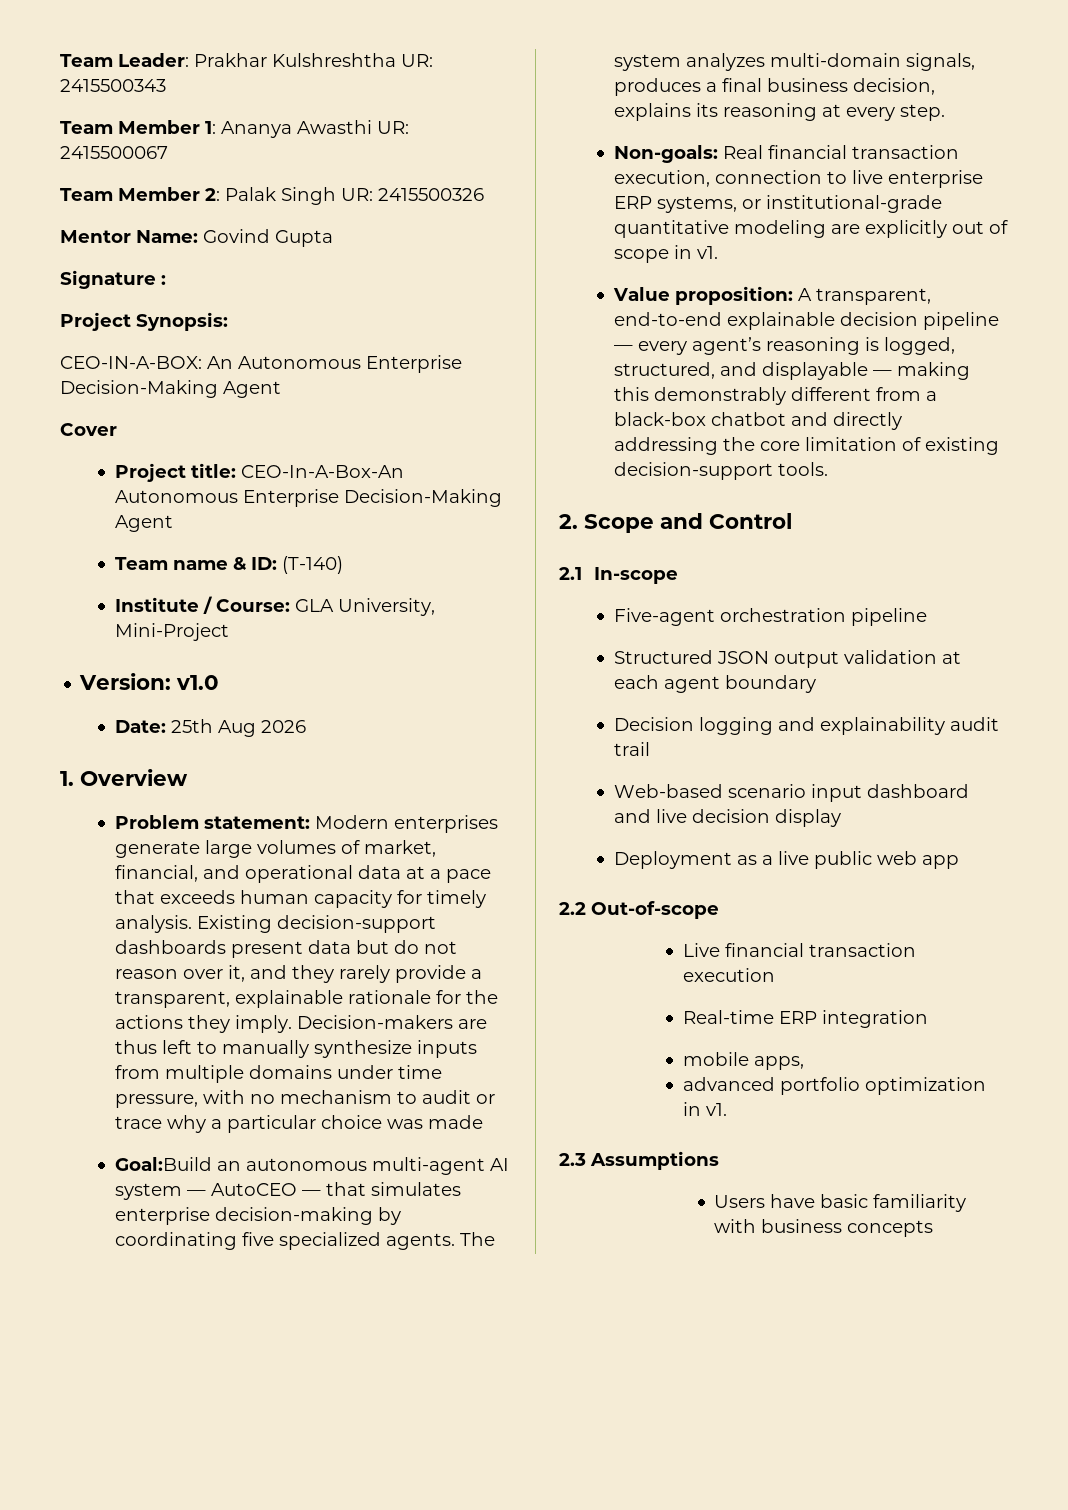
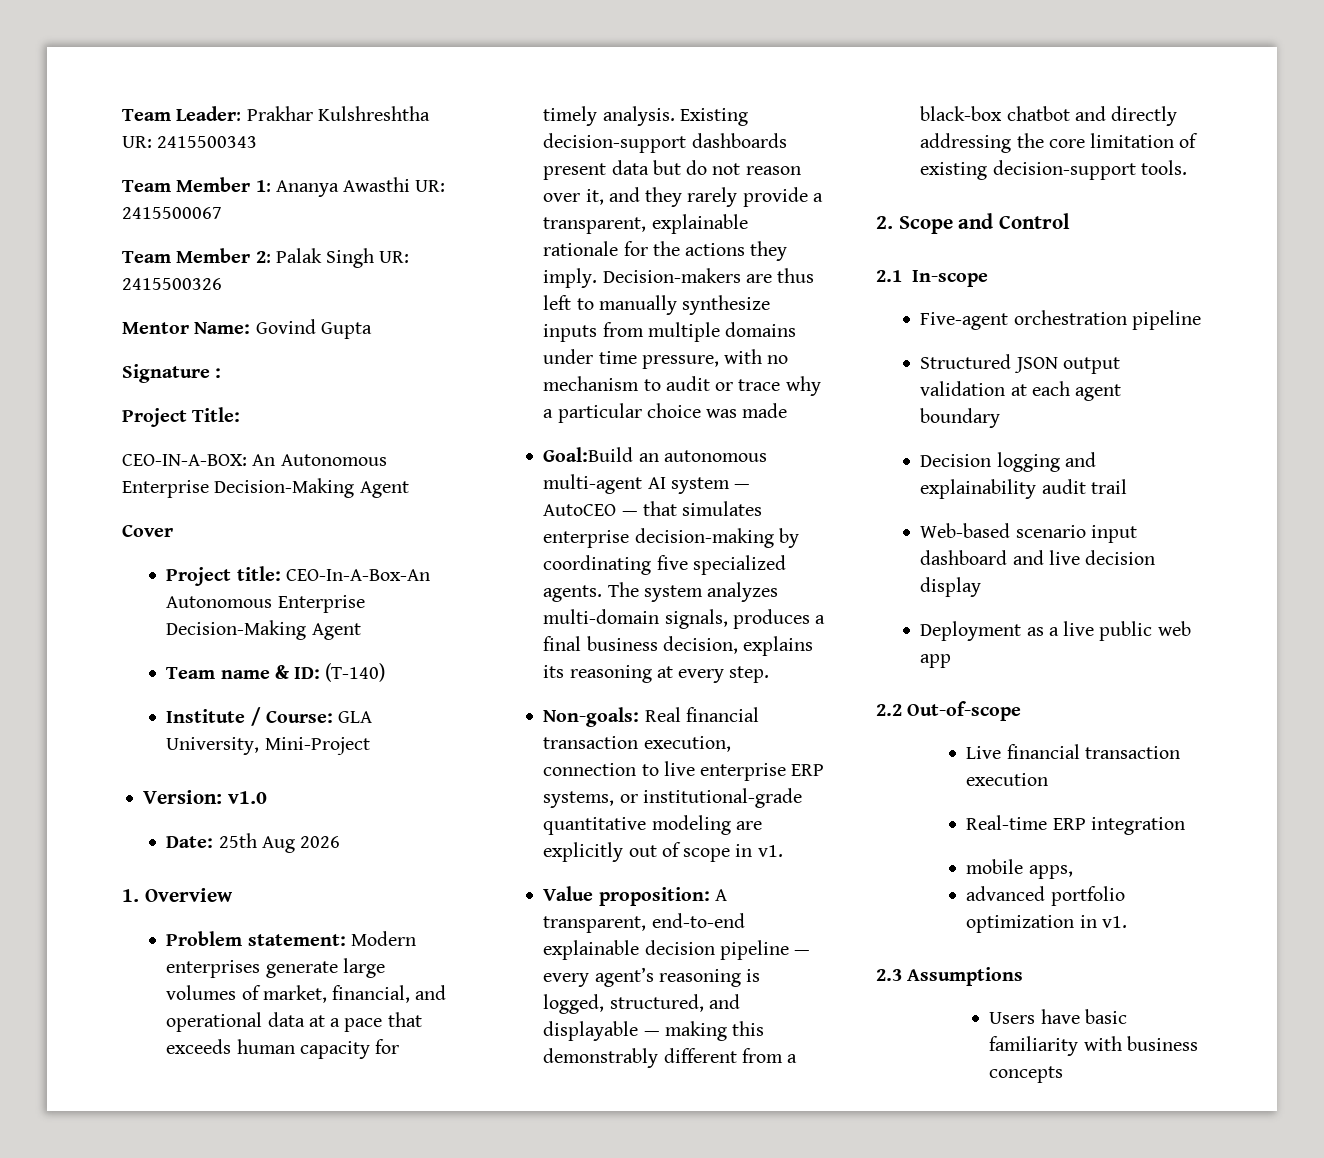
[136,312,228,331] Synopsis: -> [192,407,241,422] Title:

